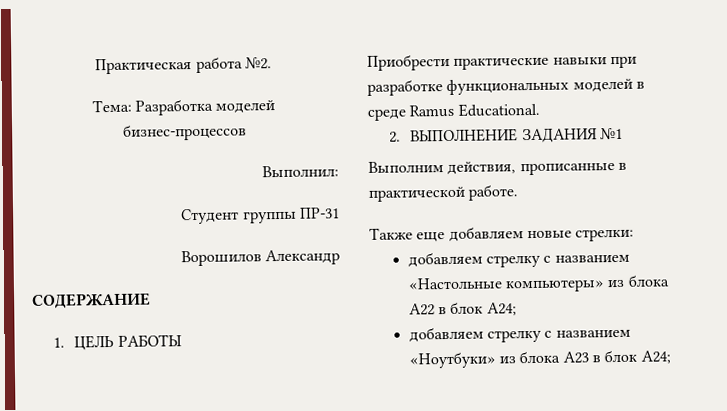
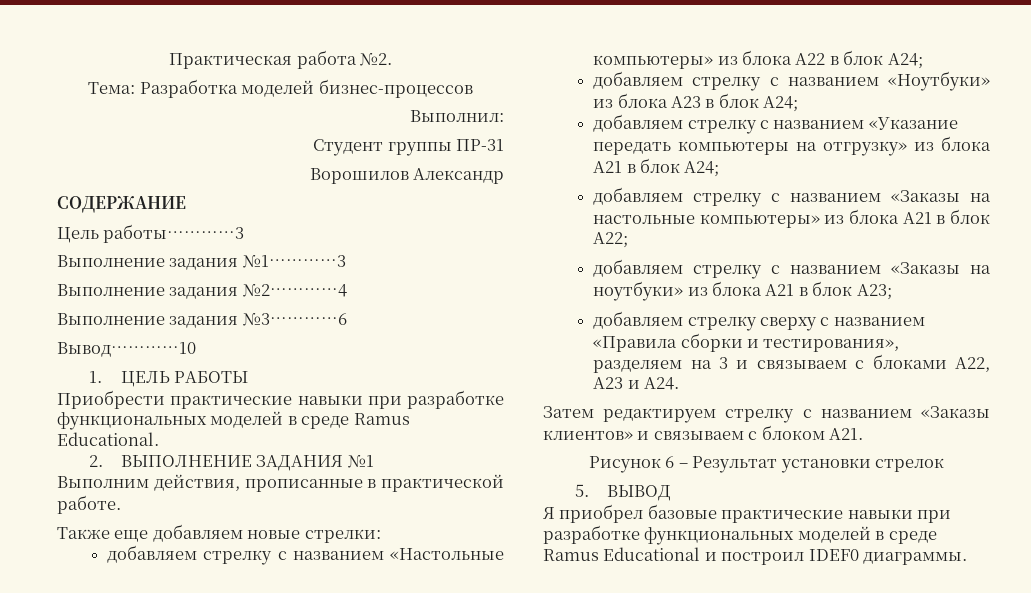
(151, 300) none -> [57,224,245,243] [57,255,346,270] [57,284,347,299] [57,313,347,328] [57,342,196,357] // Цель работы…………3 // Выполнение задания №1…………3 // Выполнение задания №2…………4 // Выполнение задания №3…………6 // Вывод…………10
(671, 357) none -> [593,114,958,134] [593,136,991,156] [593,158,720,177] [593,187,991,207] [593,209,990,228] [593,232,629,248] [593,259,991,279] [593,281,892,301] [593,311,925,331] [593,333,900,352] [593,354,990,373] [593,377,680,390] [543,406,990,423] [543,425,864,440] [588,456,945,473] [574,484,671,501] [543,504,952,523] [543,525,937,545] [543,547,968,565] // добавляем стрелку с названием «Указание передать компьютеры на отгрузку» из блока А21 в блок А24; // добавляем стрелку с названием «Заказы на настольные компьютеры» из блока А21 в блок А22; // добавляем стрелку с названием «Заказы на ноутбуки» из блока А21 в блок А23; // добавляем стрелку сверху с названием «Правила сборки и тестирования», разделяем на 3 и связываем с блоками А22, А23 и А24. // Затем редактируем стрелку с названием «Заказы клиентов» и связываем с блоком А21. // Рисунок 6 – Результат установки стрелок // 5. ВЫВОД // Я приобрел базовые практические навыки при разработке функциональных моделей в среде Ramus Educational и построил IDEF0 диаграммы.

